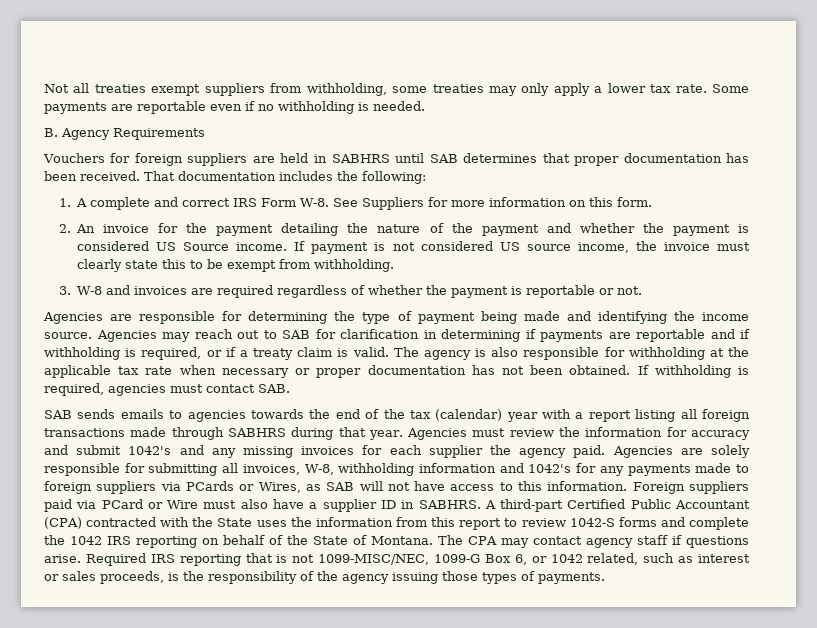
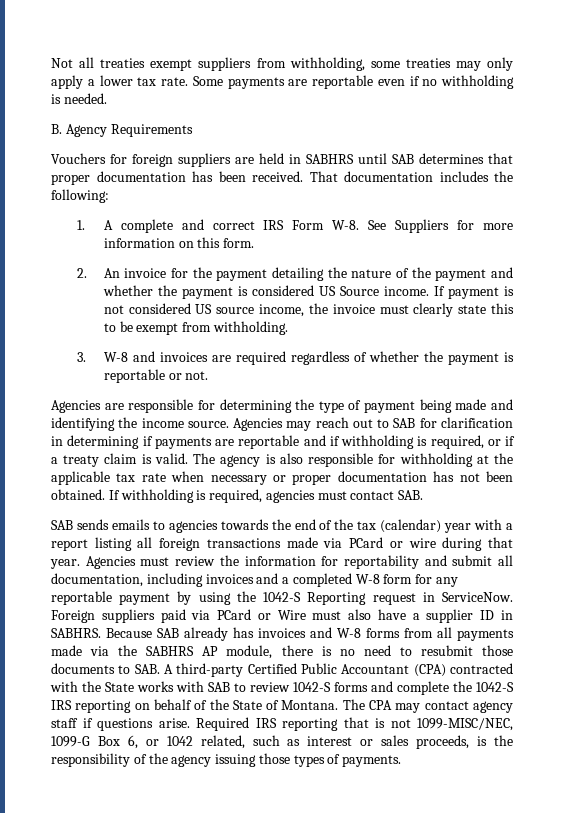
[171,427,286,440] through SABHRS -> [323,537,436,548] via PCard or wire
[691,430,751,440] accuracy -> [343,555,419,569] reportability
[128,445,751,458] [44,463,749,476] [44,481,628,494] 1042's and any missing invoices for each supplier the agency paid. Agencies are solely responsible for submitting all invoices, W-8, withholding information and 1042's for any payments made to foreign suppliers via PCards or Wires, as SAB will not have access to this information. -> [497,555,513,566] [51,573,459,587] [51,591,513,605] all documentation, including invoices and a completed W-8 form for any reportable payment by using the 1042-S Reporting request in ServiceNow.
[484,499,564,512] A third-part -> [106,627,514,641] [51,645,513,659] [51,663,244,677] Because SAB already has invoices and W-8 forms from all payments made via the SABHRS AP module, there is no need to resubmit those documents to SAB. A third-party
[256,517,502,530] uses the information from this report -> [137,681,230,692] works with SAB
[70,536,103,545] 1042 -> [476,682,514,692] 1042-S

